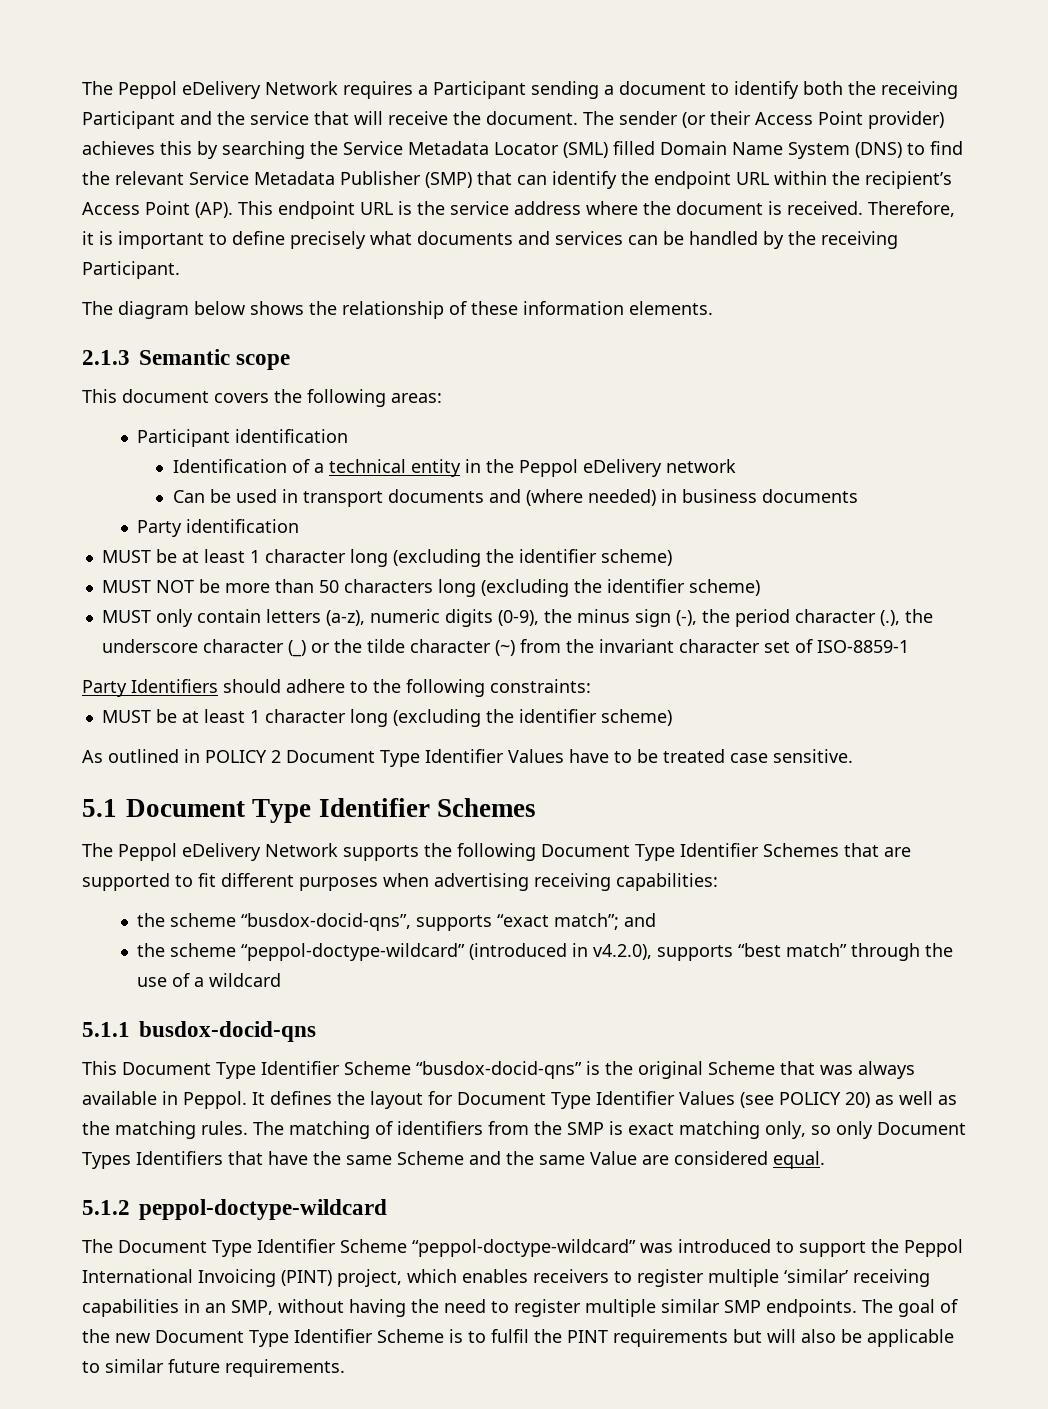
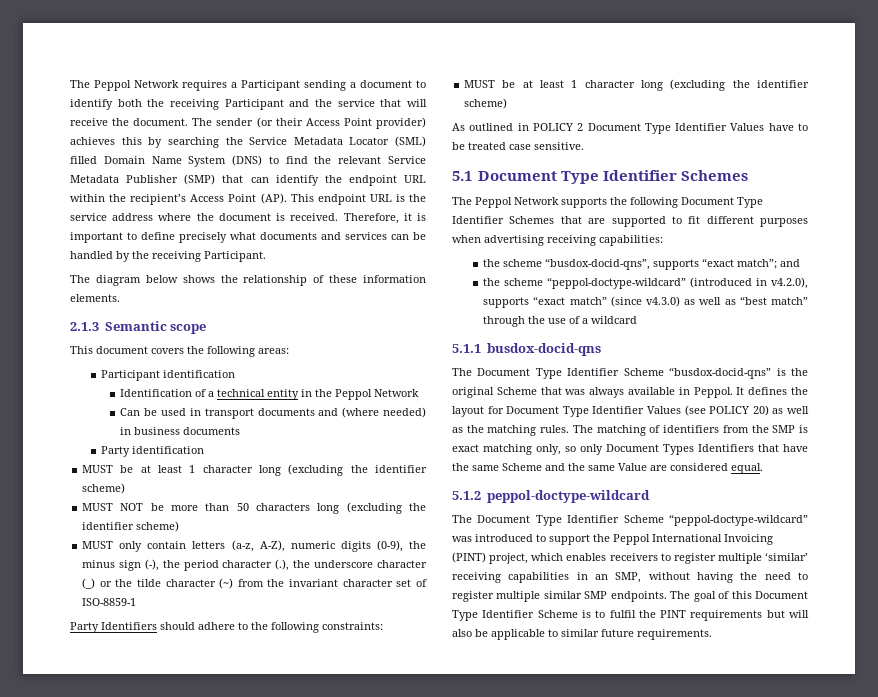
[82,81,261,99] The Peppol eDelivery -> [70,80,131,91] The Peppol
[582,459,736,477] eDelivery network -> [374,389,420,397] Network
[325,610,365,626] (a-z), -> [231,540,285,552] (a-z, A-Z),
[182,843,261,861] eDelivery -> (512, 202) none
(734, 953) none -> [533,296,736,307] “exact match” (since v4.3.0) as well as
[82,1061,117,1075] This -> [452,368,472,376] The
[82,1329,150,1343] the new -> [731,591,752,599] this

